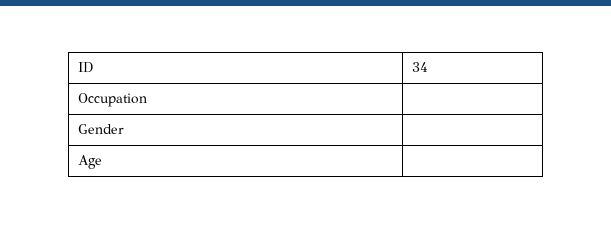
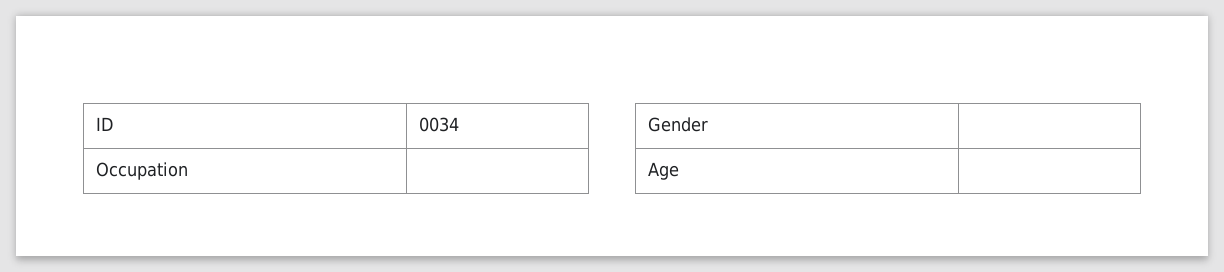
[412,62,429,72] 34 -> [418,117,459,132] 0034

